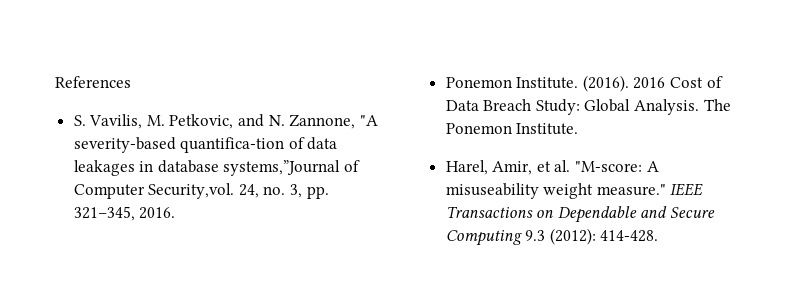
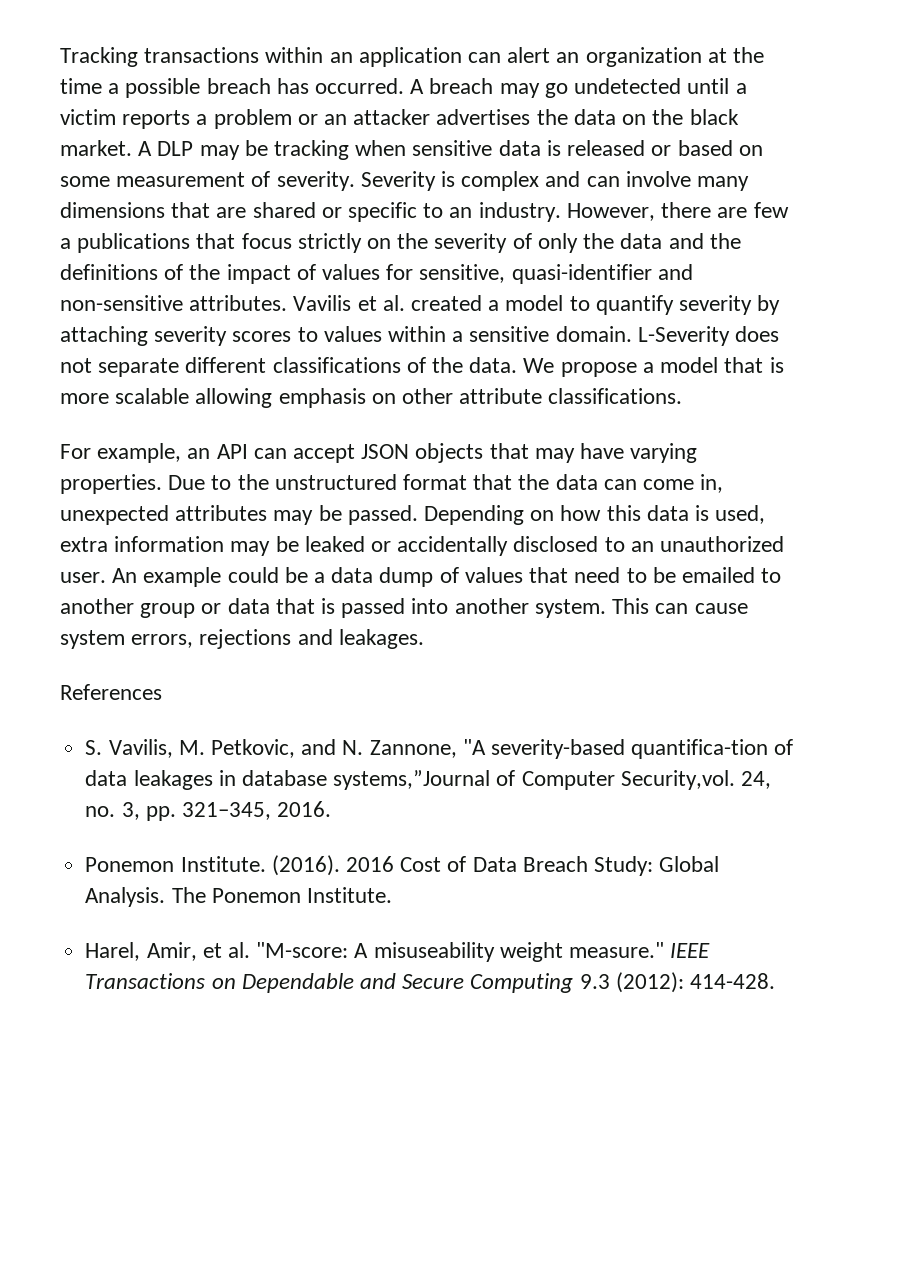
(55, 82) none -> [60,47,765,67] [60,78,747,98] [60,109,739,129] [60,140,763,160] [60,171,750,191] [60,202,789,222] [60,233,741,253] [60,264,693,284] [60,295,781,315] [60,326,780,346] [60,357,784,377] [60,388,683,408] [60,443,698,463] [60,474,724,494] [60,505,766,525] [60,536,785,556] [60,567,782,587] [60,598,748,618] [60,629,424,649] Tracking transactions within an application can alert an organization at the time a possible breach has occurred. A breach may go undetected until a victim reports a problem or an attacker advertises the data on the black market. A DLP may be tracking when sensitive data is released or based on some measurement of severity. Severity is complex and can involve many dimensions that are shared or specific to an industry. However, there are few a publications that focus strictly on the severity of only the data and the definitions of the impact of values for sensitive, quasi-identifier and non-sensitive attributes. Vavilis et al. created a model to quantify severity by attaching severity scores to values within a sensitive domain. L-Severity does not separate different classifications of the data. We propose a model that is more scalable allowing emphasis on other attribute classifications. // For example, an API can accept JSON objects that may have varying properties. Due to the unstructured format that the data can come in, unexpected attributes may be passed. Depending on how this data is used, extra information may be leaked or accidentally disclosed to an unauthorized user. An example could be a data dump of values that need to be emailed to another group or data that is passed into another system. This can cause system errors, rejections and leakages. //

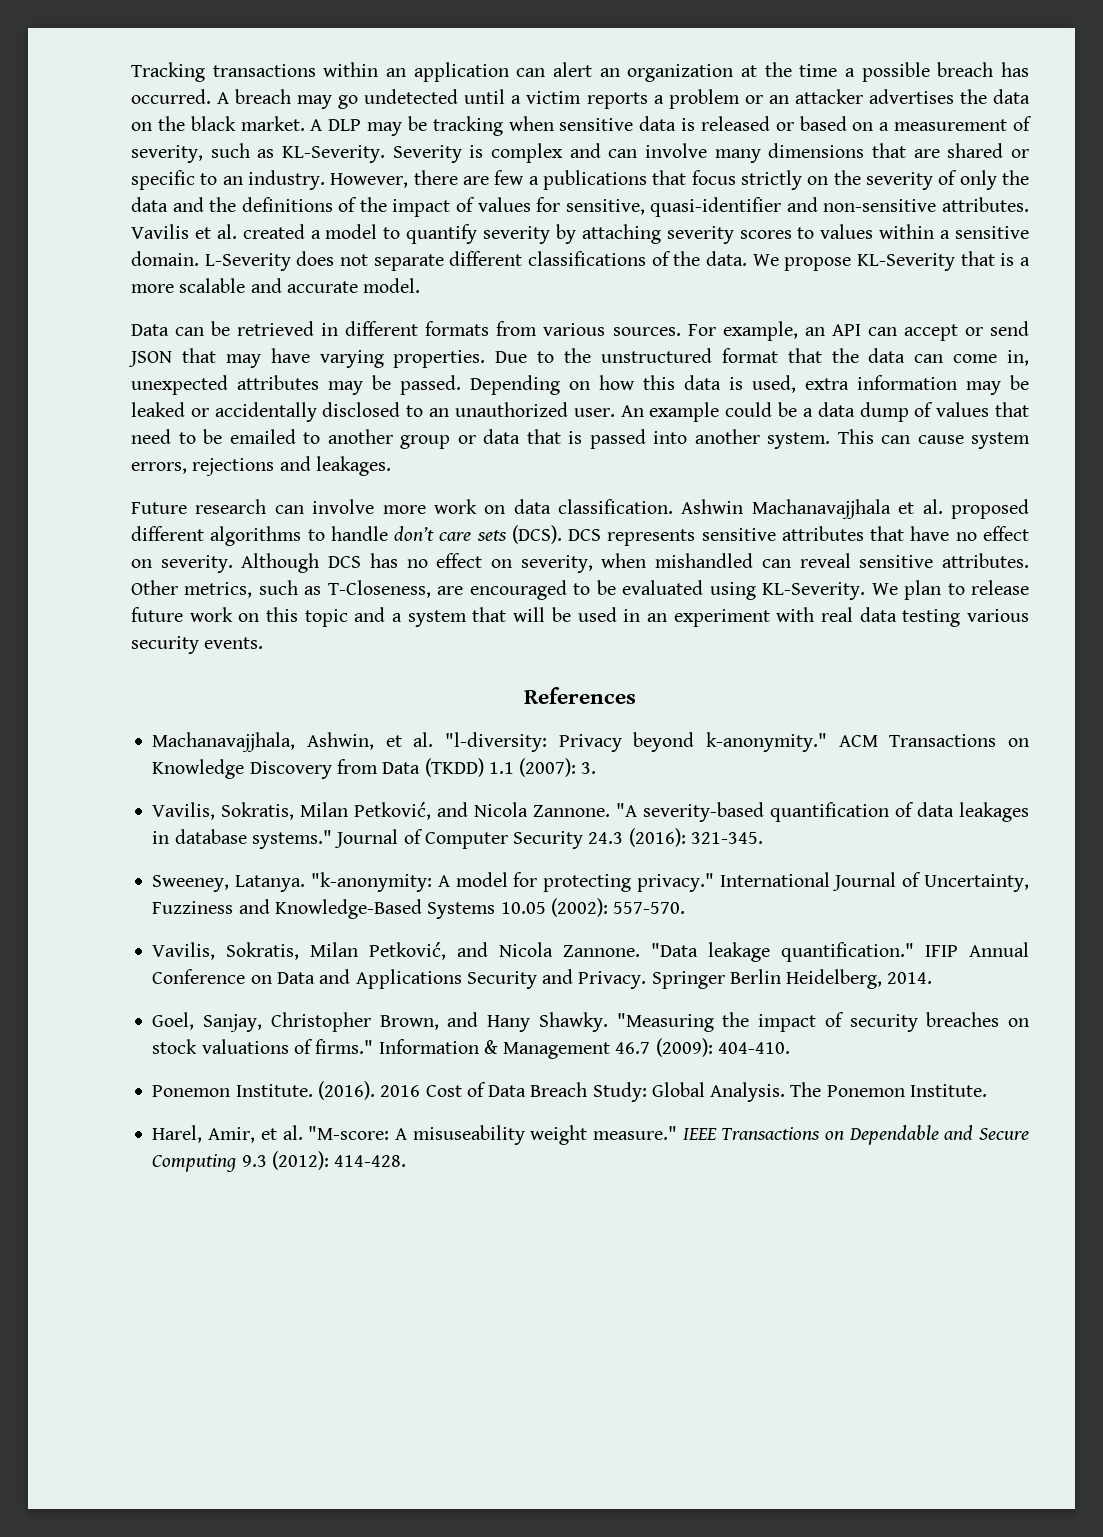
[60,176,110,187] some -> [879,122,890,131] a
[276,171,355,191] severity. -> [131,143,385,163] severity, such as KL-Severity.
[642,357,784,373] a model that is -> [856,251,1030,271] KL-Severity that is a
[195,388,683,408] allowing emphasis on other attribute classifications. // -> [250,278,421,293] [131,321,681,336] and accurate model. // Data can be retrieved in different formats from various sources.
[361,443,484,463] JSON objects -> [964,321,1029,336] [128,351,172,367] or send JSON
[60,684,162,700] [85,739,457,758] References // S. Vavilis, M. Petkovic, and N. Zannone, -> [131,499,1029,519] [131,525,1029,546] [131,553,1029,573] [131,580,1029,600] [131,607,1030,627] [131,636,264,654] [524,687,636,704] [152,732,1029,752] [152,758,597,779] [152,802,611,820] Future research can involve more work on data classification. Ashwin Machanavajjhala et al. proposed different algorithms to handle don’t care sets (DCS). DCS represents sensitive attributes that have no effect on severity. Although DCS has no effect on severity, when mishandled can reveal sensitive attributes. Other metrics, such as T-Closeness, are encouraged to be evaluated using KL-Severity. We plan to release future work on this topic and a system that will be used in an experiment with real data testing various security events. // References // Machanavajjhala, Ashwin, et al. "l-diversity: Privacy beyond k-anonymity." ACM Transactions on Knowledge Discovery from Data (TKDD) 1.1 (2007): 3. // Vavilis, Sokratis, Milan Petković, and Nicola Zannone.
[631,739,769,759] quantifica-tion -> [770,802,890,822] quantification
[333,770,771,790] [85,801,332,821] systems,”Journal of Computer Security,vol. 24, no. 3, pp. 321–345, 2016. -> [251,828,763,849] [152,872,1029,892] [152,898,686,919] [152,942,1029,962] [152,969,933,989] [152,1012,1029,1032] [152,1038,790,1059] systems." Journal of Computer Security 24.3 (2016): 321-345. // Sweeney, Latanya. "k-anonymity: A model for protecting privacy." International Journal of Uncertainty, Fuzziness and Knowledge-Based Systems 10.05 (2002): 557-570. // Vavilis, Sokratis, Milan Petković, and Nicola Zannone. "Data leakage quantification." IFIP Annual Conference on Data and Applications Security and Privacy. Springer Berlin Heidelberg, 2014. // Goel, Sanjay, Christopher Brown, and Hany Shawky. "Measuring the impact of security breaches on stock valuations of firms." Information & Management 46.7 (2009): 404-410.

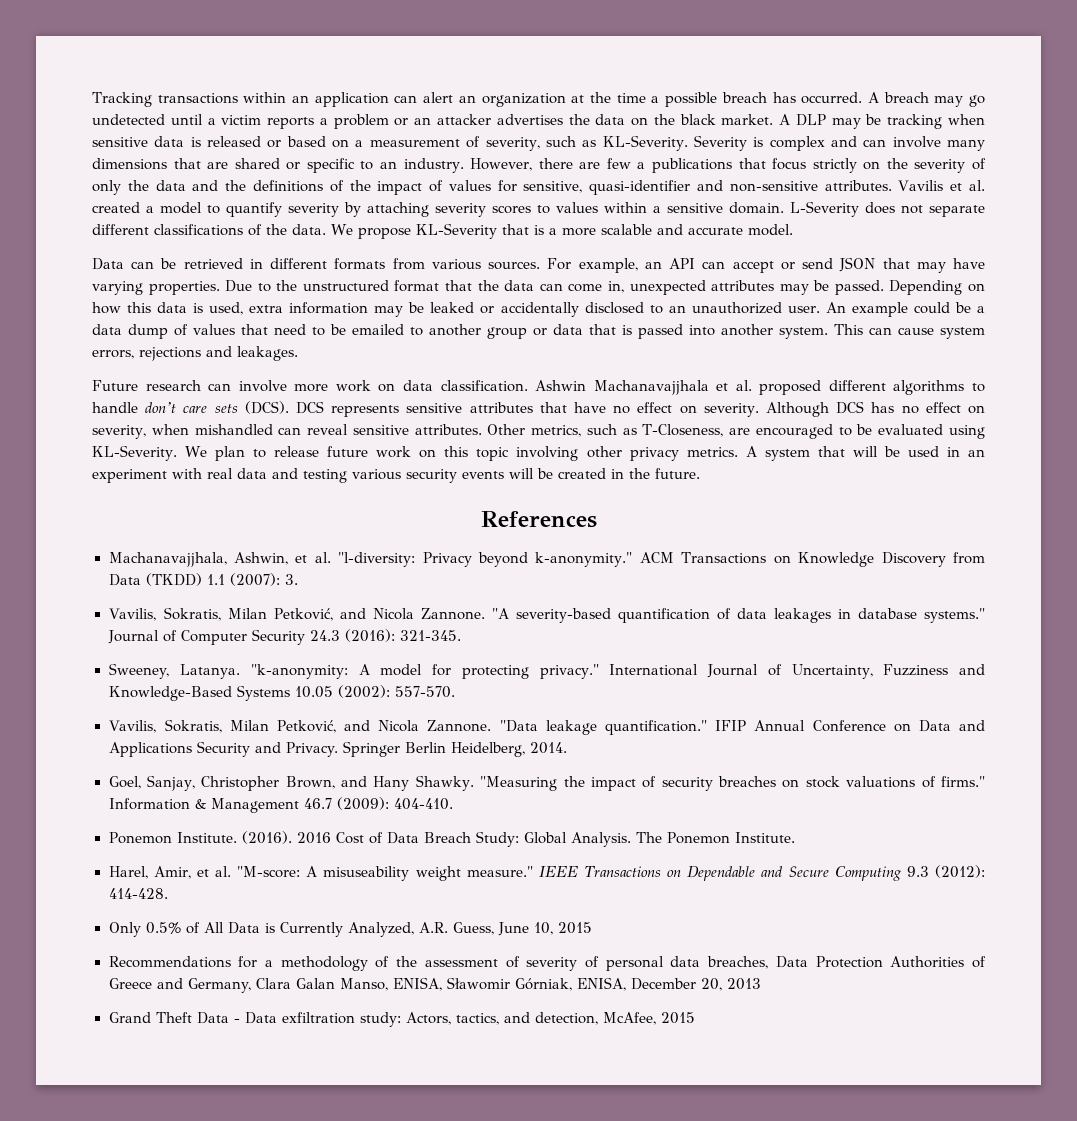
[354,607,403,622] and a -> [516,446,757,461] involving other privacy metrics. A
(897, 614) none -> [272,468,298,479] and
[204,637,264,649] events. -> [462,468,700,479] events will be created in the future.
(407, 1161) none -> [108,922,592,937] [108,956,986,971] [108,977,762,993] [108,1012,695,1027] // Only 0.5% of All Data is Currently Analyzed, A.R. Guess, June 10, 2015 // Recommendations for a methodology of the assessment of severity of personal data breaches, Data Protection Authorities of Greece and Germany, Clara Galan Manso, ENISA, Sławomir Górniak, ENISA, December 20, 2013 // Grand Theft Data - Data exfiltration study: Actors, tactics, and detection, McAfee, 2015

